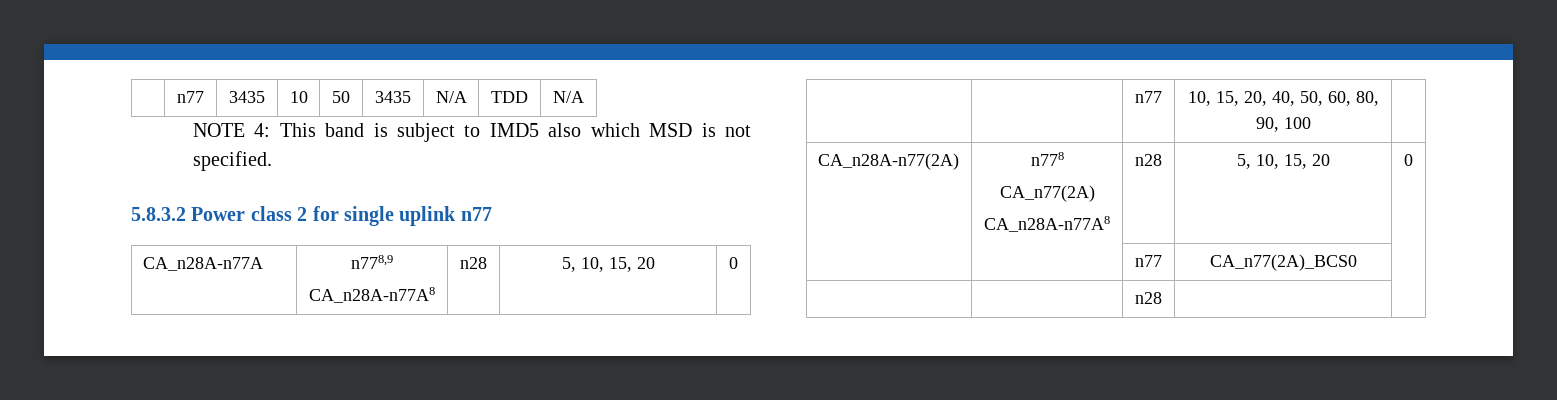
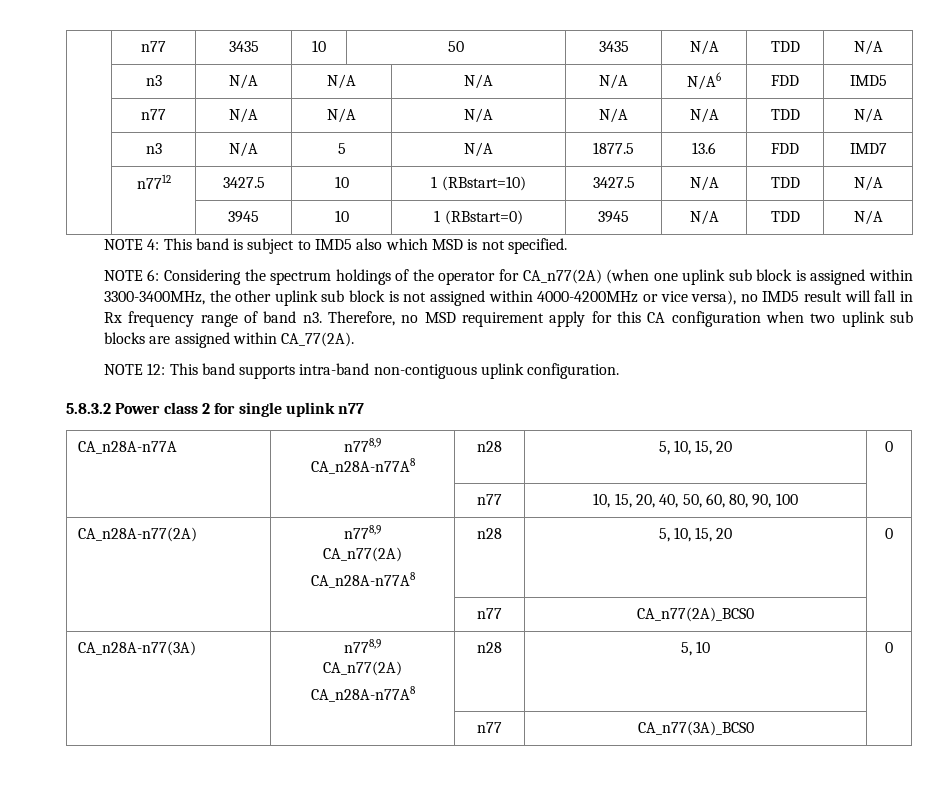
(584, 97) none -> [145,75,162,86] [229,74,258,89] [327,74,356,89] [464,74,493,89] [599,74,628,89] [687,72,721,90] [771,75,799,86] [849,75,887,86] [141,109,166,120] [229,108,258,123] [327,108,356,123] [464,108,493,123] [599,108,628,123] [689,108,719,123] [770,109,800,120] [853,108,883,123] [145,143,162,154] [229,142,258,157] [337,143,346,154] [464,142,493,157] [593,142,634,154] [692,142,716,154] [771,143,799,154] [849,143,887,154] [136,174,171,189] [222,177,265,188] [334,176,349,188] [431,176,526,191] [592,177,635,188] [689,176,719,191] [770,177,800,188] [853,176,883,191] [228,211,259,223] [334,210,349,222] [434,210,523,225] [598,211,629,223] [689,210,719,225] [770,211,800,222] [853,210,883,225] // | n3 | N/A | N/A | N/A | N/A | N/A6 | FDD | IMD5 // | n77 | N/A | N/A | N/A | N/A | N/A | TDD | N/A // | n3 | N/A | 5 | N/A | 1877.5 | 13.6 | FDD | IMD7 // | n7712 | 3427.5 | 10 | 1 (RBstart=10) | 3427.5 | N/A | TDD | N/A // | | 3945 | 10 | 1 (RBstart=0) | 3945 | N/A | TDD | N/A
(272, 161) none -> [103,269,913,285] [103,290,914,306] [103,311,914,327] [103,332,355,348] [103,363,620,379] // NOTE 6: Considering the spectrum holdings of the operator for CA_n77(2A) (when one uplink sub block is assigned within 3300-3400MHz, the other uplink sub block is not assigned within 4000-4200MHz or vice versa), no IMD5 result will fall in Rx frequency range of band n3. Therefore, no MSD requirement apply for this CA configuration when two uplink sub blocks are assigned within CA_77(2A). // NOTE 12: This band supports intra-band non-contiguous uplink configuration.
[1030,152,1064,166] n778 -> [344,525,381,539] n778,9
[1135,292,1162,304] | | n28 | -> [77,641,196,656] [344,639,381,653] [323,661,402,676] [310,686,416,702] [477,642,502,653] [680,641,711,656] [885,642,893,653] [477,722,502,733] [637,721,754,736] CA_n28A-n77(3A) | n778,9 // CA_n77(2A) // CA_n28A-n77A8 | n28 | 5, 10 | 0 // | | n77 | CA_n77(3A)_BCS0

